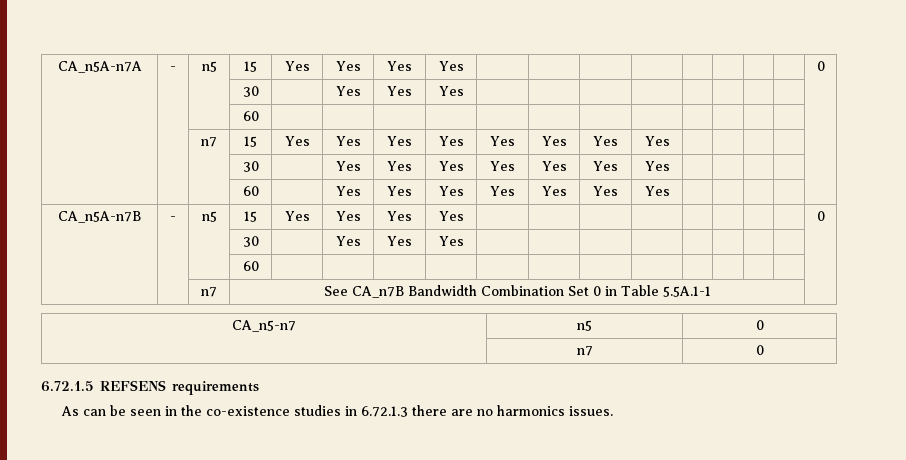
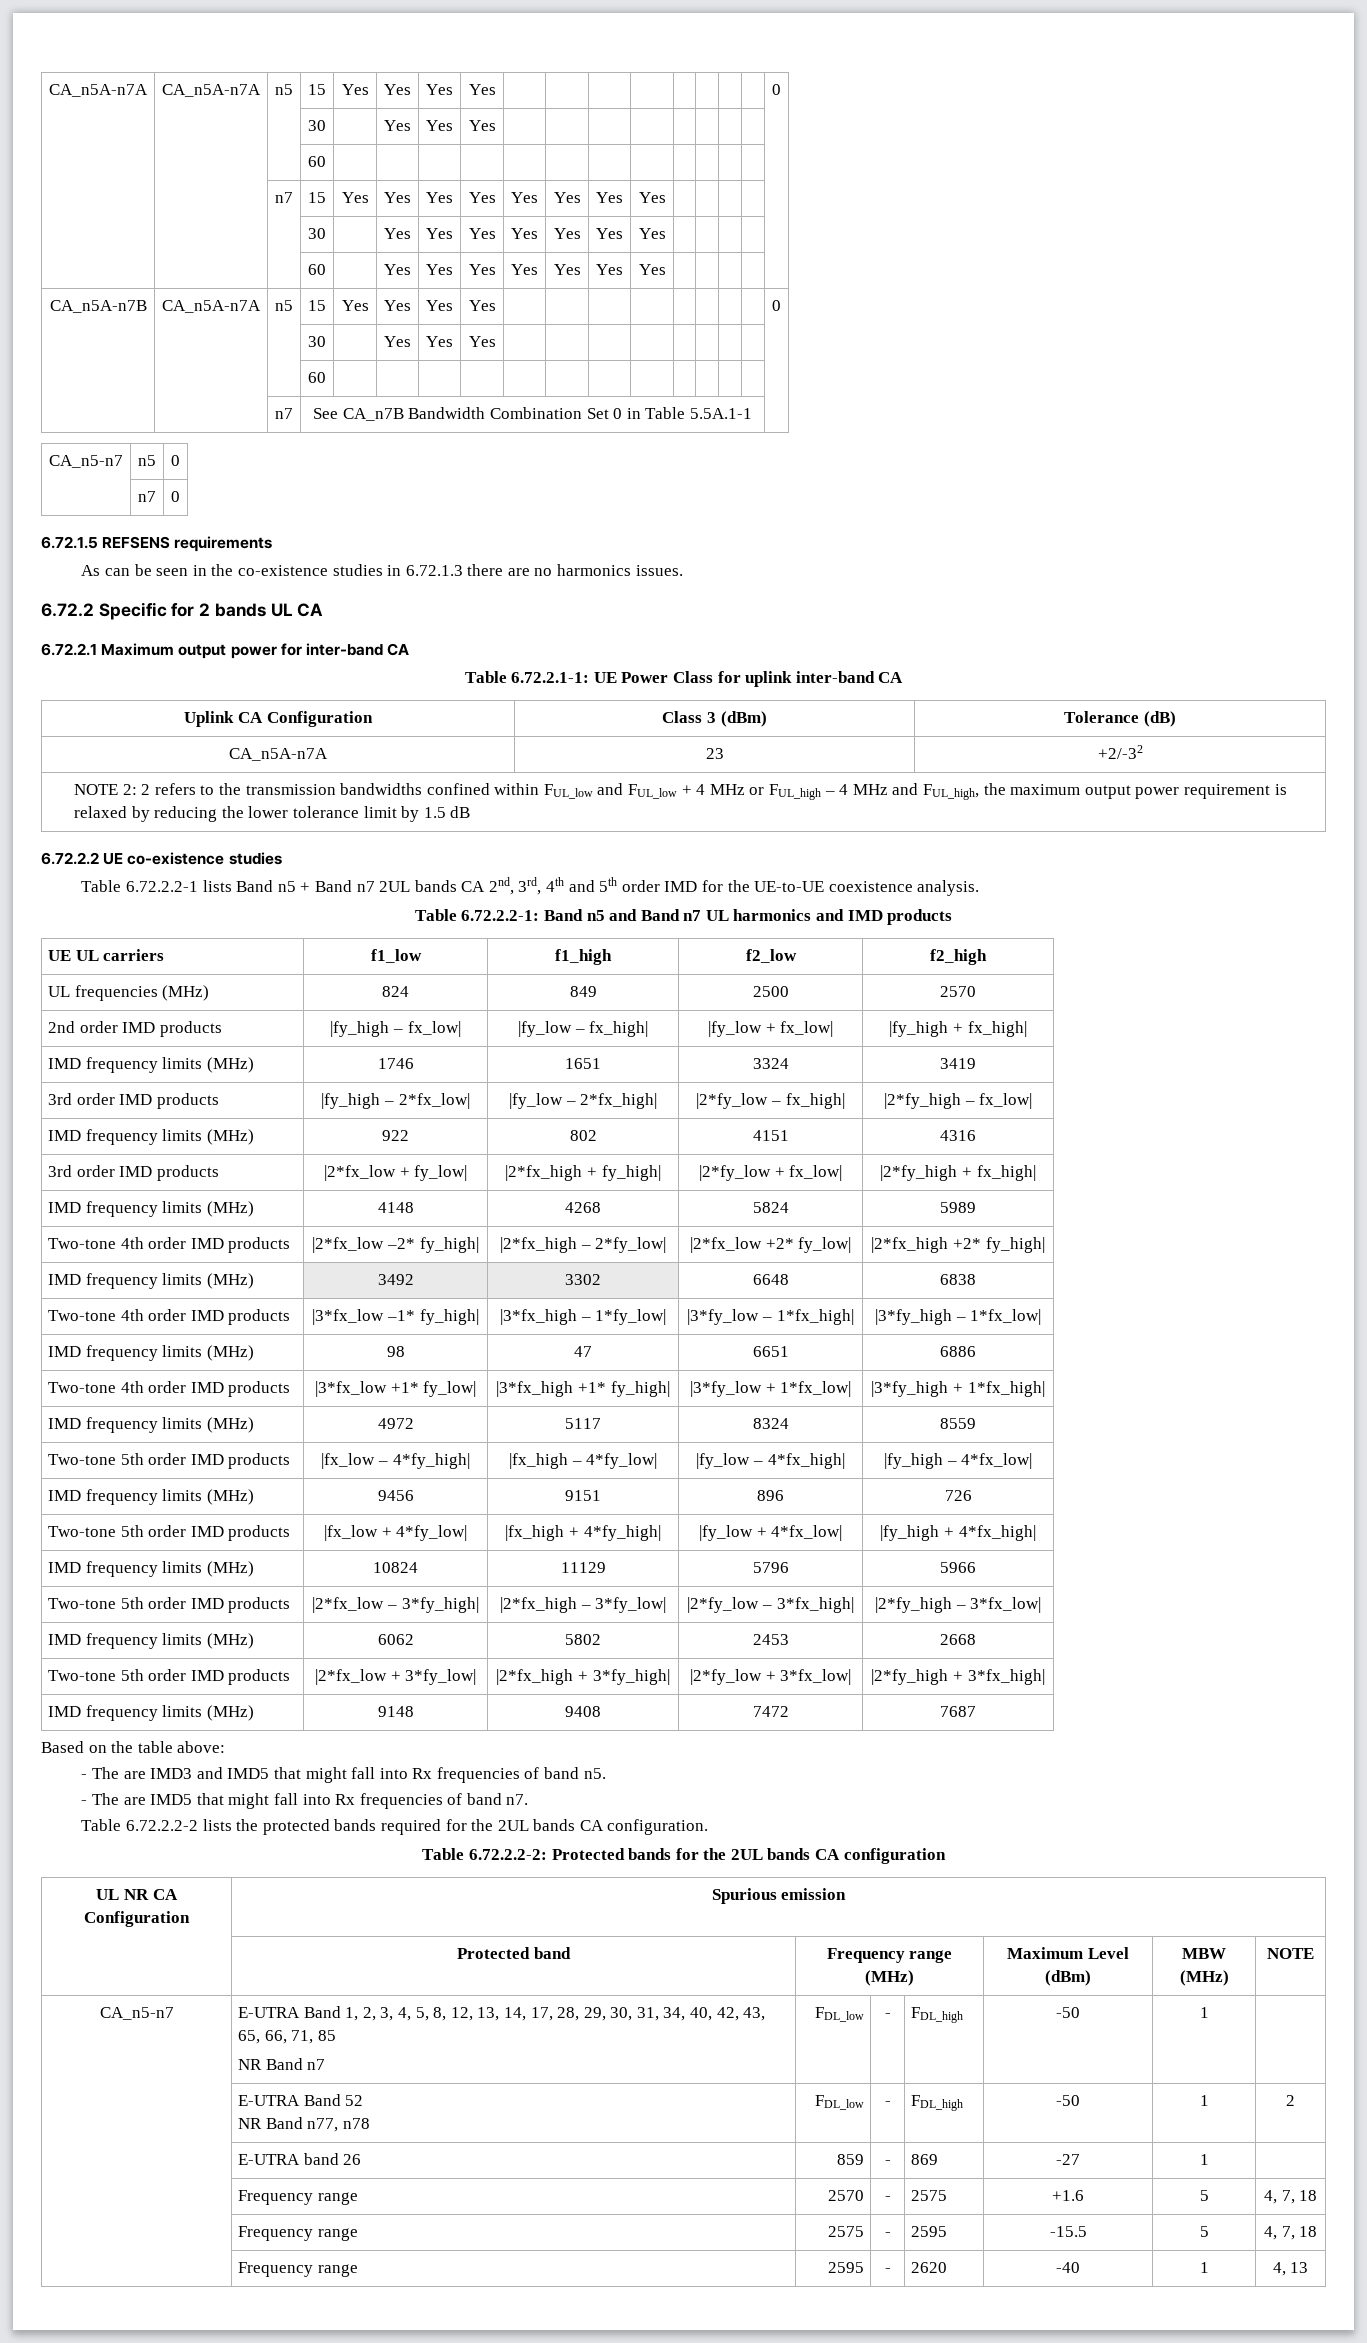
[57,61,142,73] [170,66,176,71] CA_n5A-n7A | - -> [49,84,148,97] [162,84,261,97] CA_n5A-n7A | CA_n5A-n7A
[170,216,176,221] - -> [162,300,261,313] CA_n5A-n7A
(613, 411) none -> [41,602,324,620] [41,643,410,659] [464,671,904,687] [184,711,373,727] [662,711,767,727] [1064,711,1176,727] [229,748,328,761] [705,748,724,759] [1097,745,1143,759] [73,783,1287,800] [73,806,471,822] [41,852,282,865] [81,877,980,896] [414,909,953,925] [48,949,165,961] [370,949,422,963] [555,949,612,965] [745,949,797,963] [930,949,987,965] [48,985,210,1001] [382,986,409,997] [569,986,597,997] [752,986,789,997] [940,986,976,997] [48,1021,222,1037] [330,1021,461,1037] [517,1021,649,1037] [707,1021,834,1037] [889,1021,1027,1037] [48,1057,254,1073] [377,1058,414,1069] [565,1058,601,1069] [752,1058,789,1069] [940,1058,976,1069] [48,1093,219,1109] [321,1093,470,1109] [508,1093,658,1109] [696,1093,845,1109] [883,1093,1033,1109] [48,1129,254,1145] [382,1130,409,1141] [569,1130,597,1141] [752,1130,789,1141] [940,1130,976,1141] [48,1165,219,1181] [323,1165,468,1181] [505,1165,661,1181] [698,1165,843,1181] [880,1165,1036,1181] [48,1201,254,1217] [377,1202,414,1213] [565,1202,601,1213] [752,1202,789,1213] [940,1202,976,1213] [48,1237,291,1253] [312,1237,479,1253] [499,1237,667,1253] [689,1237,852,1253] [871,1237,1045,1253] [48,1273,254,1289] [377,1274,414,1285] [565,1274,601,1285] [752,1274,789,1285] [940,1274,976,1285] [48,1309,291,1325] [312,1309,479,1325] [499,1309,667,1325] [687,1309,854,1325] [874,1309,1042,1325] [48,1345,254,1361] [386,1346,405,1357] [574,1346,592,1357] [752,1346,789,1357] [940,1346,976,1357] [48,1381,291,1397] [314,1381,477,1397] [496,1381,670,1397] [689,1381,852,1397] [871,1381,1045,1397] [48,1417,254,1433] [377,1418,414,1429] [565,1418,601,1429] [752,1418,789,1429] [940,1418,976,1429] [48,1453,291,1469] [321,1453,470,1469] [508,1453,658,1469] [696,1453,845,1469] [883,1453,1033,1469] [48,1489,254,1505] [377,1490,414,1501] [565,1490,601,1501] [757,1490,784,1501] [944,1490,972,1501] [48,1525,291,1541] [323,1525,468,1541] [505,1525,661,1541] [698,1525,843,1541] [880,1525,1036,1541] [48,1561,254,1577] [373,1562,418,1573] [560,1562,606,1573] [752,1562,789,1573] [940,1562,976,1573] [48,1597,291,1613] [312,1597,479,1613] [499,1597,667,1613] [687,1597,854,1613] [874,1597,1042,1613] [48,1633,254,1649] [377,1634,414,1645] [565,1634,601,1645] [752,1634,789,1645] [940,1634,976,1645] [48,1669,291,1685] [314,1669,477,1685] [496,1669,670,1685] [689,1669,852,1685] [871,1669,1045,1685] [48,1705,254,1721] [377,1706,414,1717] [565,1706,601,1717] [752,1706,789,1717] [940,1706,976,1717] [41,1741,226,1753] [81,1767,606,1783] [81,1793,529,1809] [81,1819,709,1835] [422,1848,946,1864] [96,1889,178,1900] [84,1911,190,1927] [711,1888,847,1904] [457,1947,571,1959] [826,1948,953,1963] [865,1970,914,1986] [1007,1947,1129,1959] [1045,1970,1091,1986] [1182,1948,1226,1959] [1179,1970,1229,1986] [1267,1948,1314,1959] [99,2007,174,2020] [238,2006,766,2021] [238,2030,336,2044] [238,2058,326,2070] [814,2007,864,2022] [884,2013,891,2018] [911,2007,964,2023] [1056,2007,1080,2018] [1199,2007,1209,2018] [238,2094,364,2106] [238,2117,370,2132] [814,2095,864,2110] [884,2101,891,2106] [911,2095,964,2111] [1056,2095,1080,2106] [1199,2095,1209,2106] [1286,2095,1295,2106] [238,2153,362,2165] [836,2154,864,2165] [884,2160,891,2165] [911,2154,939,2165] [1056,2154,1080,2165] [1199,2154,1209,2165] [238,2190,358,2205] [827,2190,864,2201] [884,2196,891,2201] [911,2190,948,2201] [1052,2190,1084,2201] [1199,2190,1209,2201] [1263,2190,1318,2204] [238,2226,358,2241] [827,2226,864,2237] [884,2232,891,2237] [911,2226,948,2237] [1049,2226,1087,2237] [1199,2226,1209,2237] [1263,2226,1318,2240] [238,2262,358,2277] [827,2262,864,2273] [884,2268,891,2273] [911,2262,948,2273] [1056,2262,1080,2273] [1199,2262,1209,2273] [1272,2262,1309,2276] // 6.72.2 Specific for 2 bands UL CA // 6.72.2.1 Maximum output power for inter-band CA // Table 6.72.2.1-1: UE Power Class for uplink inter-band CA // Uplink CA Configuration | Class 3 (dBm) | Tolerance (dB) // CA_n5A-n7A | 23 | +2/-32 // NOTE 2: 2 refers to the transmission bandwidths confined within FUL_low and FUL_low + 4 MHz or FUL_high – 4 MHz and FUL_high, the maximum output power requirement is relaxed by reducing the lower tolerance limit by 1.5 dB // 6.72.2.2 UE co-existence studies // Table 6.72.2.2-1 lists Band n5 + Band n7 2UL bands CA 2nd, 3rd, 4th and 5th order IMD for the UE-to-UE coexistence analysis. // Table 6.72.2.2-1: Band n5 and Band n7 UL harmonics and IMD products // UE UL carriers | f1_low | f1_high | f2_low | f2_high // UL frequencies (MHz) | 824 | 849 | 2500 | 2570 // 2nd order IMD products | |fy_high – fx_low| | |fy_low – fx_high| | |fy_low + fx_low| | |fy_high + fx_high| // IMD frequency limits (MHz) | 1746 | 1651 | 3324 | 3419 // 3rd order IMD products | |fy_high – 2*fx_low| | |fy_low – 2*fx_high| | |2*fy_low – fx_high| | |2*fy_high – fx_low| // IMD frequency limits (MHz) | 922 | 802 | 4151 | 4316 // 3rd order IMD products | |2*fx_low + fy_low| | |2*fx_high + fy_high| | |2*fy_low + fx_low| | |2*fy_high + fx_high| // IMD frequency limits (MHz) | 4148 | 4268 | 5824 | 5989 // Two-tone 4th order IMD products | |2*fx_low –2* fy_high| | |2*fx_high – 2*fy_low| | |2*fx_low +2* fy_low| | |2*fx_high +2* fy_high| // IMD frequency limits (MHz) | 3492 | 3302 | 6648 | 6838 // Two-tone 4th order IMD products | |3*fx_low –1* fy_high| | |3*fx_high – 1*fy_low| | |3*fy_low – 1*fx_high| | |3*fy_high – 1*fx_low| // IMD frequency limits (MHz) | 98 | 47 | 6651 | 6886 // Two-tone 4th order IMD products | |3*fx_low +1* fy_low| | |3*fx_high +1* fy_high| | |3*fy_low + 1*fx_low| | |3*fy_high + 1*fx_high| // IMD frequency limits (MHz) | 4972 | 5117 | 8324 | 8559 // Two-tone 5th order IMD products | |fx_low – 4*fy_high| | |fx_high – 4*fy_low| | |fy_low – 4*fx_high| | |fy_high – 4*fx_low| // IMD frequency limits (MHz) | 9456 | 9151 | 896 | 726 // Two-tone 5th order IMD products | |fx_low + 4*fy_low| | |fx_high + 4*fy_high| | |fy_low + 4*fx_low| | |fy_high + 4*fx_high| // IMD frequency limits (MHz) | 10824 | 11129 | 5796 | 5966 // Two-tone 5th order IMD products | |2*fx_low – 3*fy_high| | |2*fx_high – 3*fy_low| | |2*fy_low – 3*fx_high| | |2*fy_high – 3*fx_low| // IMD frequency limits (MHz) | 6062 | 5802 | 2453 | 2668 // Two-tone 5th order IMD products | |2*fx_low + 3*fy_low| | |2*fx_high + 3*fy_high| | |2*fy_low + 3*fx_low| | |2*fy_high + 3*fx_high| // IMD frequency limits (MHz) | 9148 | 9408 | 7472 | 7687 // Based on the table above: // - The are IMD3 and IMD5 that might fall into Rx frequencies of band n5. // - The are IMD5 that might fall into Rx frequencies of band n7. // Table 6.72.2.2-2 lists the protected bands required for the 2UL bands CA configuration. // Table 6.72.2.2-2: Protected bands for the 2UL bands CA configuration // UL NR CA Configuration | Spurious emission // | Protected band | Frequency range (MHz) | Maximum Level (dBm) | MBW (MHz) | NOTE // CA_n5-n7 | E-UTRA Band 1, 2, 3, 4, 5, 8, 12, 13, 14, 17, 28, 29, 30, 31, 34, 40, 42, 43, 65, 66, 71, 85 // NR Band n7 | FDL_low | - | FDL_high | -50 | 1 | // | E-UTRA Band 52 // NR Band n77, n78 | FDL_low | - | FDL_high | -50 | 1 | 2 // | E-UTRA band 26 | 859 | - | 869 | -27 | 1 | // | Frequency range | 2570 | - | 2575 | +1.6 | 5 | 4, 7, 18 // | Frequency range | 2575 | - | 2595 | -15.5 | 5 | 4, 7, 18 // | Frequency range | 2595 | - | 2620 | -40 | 1 | 4, 13

